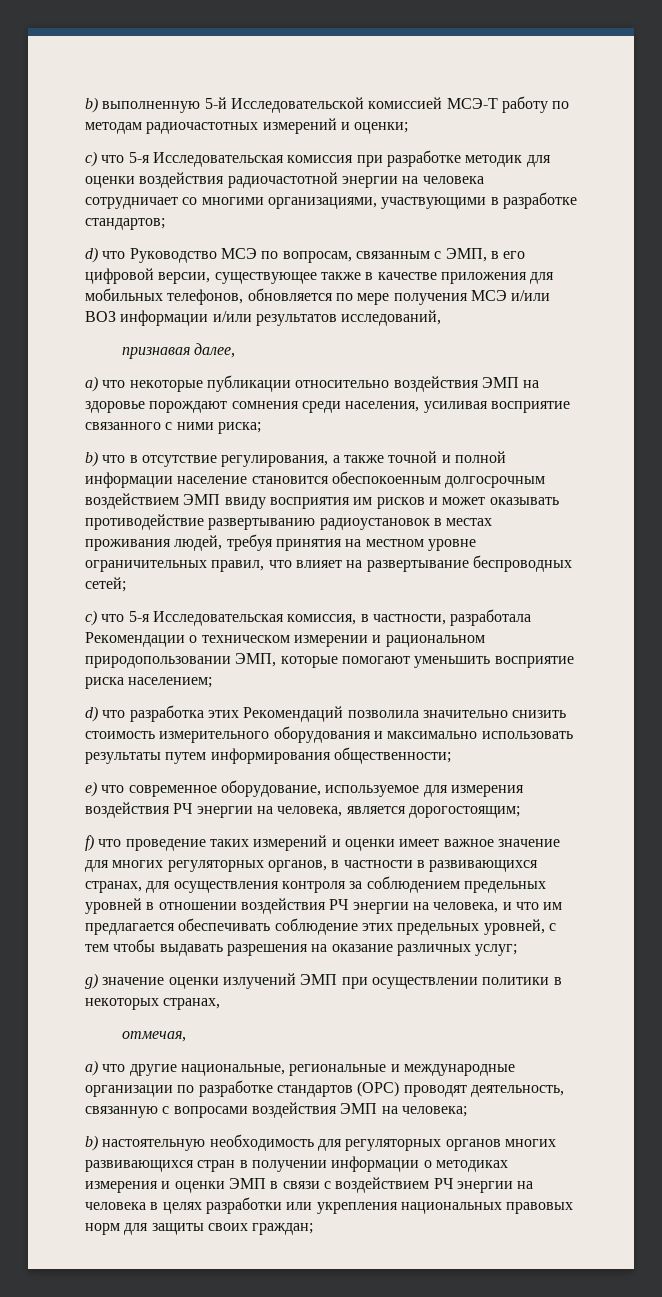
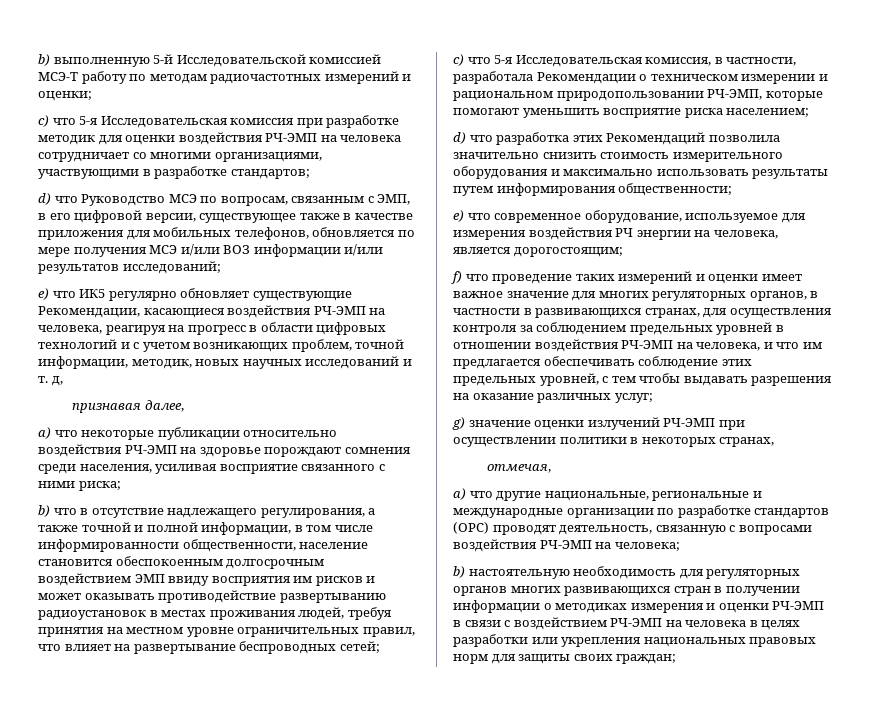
[227,172,398,188] радиочастотной энергии -> [265,133,318,142] РЧ-ЭМП
[341,310,442,326] исследований, -> [122,261,221,274] [38,288,352,301] [38,305,386,318] [38,322,387,335] [38,339,405,352] [38,356,412,369] [38,376,63,386] исследований; // e) что ИК5 регулярно обновляет существующие Рекомендации, касающиеся воздействия РЧ-ЭМП на человека, реагируя на прогресс в области цифровых технологий и с учетом возникающих проблем, точной информации, методик, новых научных исследований и т. д,
[481,377,519,388] ЭМП -> [124,445,177,454] РЧ-ЭМП
(217, 461) none -> [167,508,258,518] надлежащего
[85,472,173,488] информации -> [201,522,373,535] [38,539,296,552] информации, в том числе информированности общественности,
[235,653,277,667] ЭМП, -> [707,89,763,100] РЧ-ЭМП,
[329,899,409,914] РЧ энергии -> [621,340,674,349] РЧ-ЭМП
[300,974,338,985] ЭМП -> [663,418,716,427] РЧ-ЭМП
[340,1103,378,1114] ЭМП -> [539,540,592,549] РЧ-ЭМП
[228,1178,266,1189] ЭМП -> [772,601,825,610] РЧ-ЭМП
[433,1178,513,1193] РЧ энергии -> [610,618,663,627] РЧ-ЭМП

